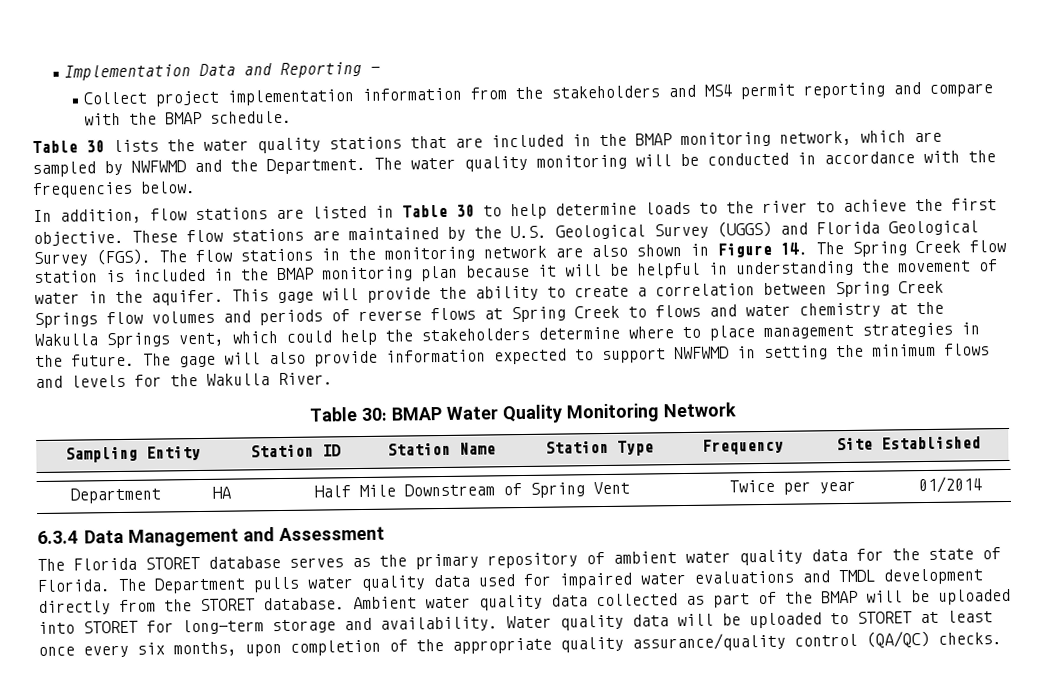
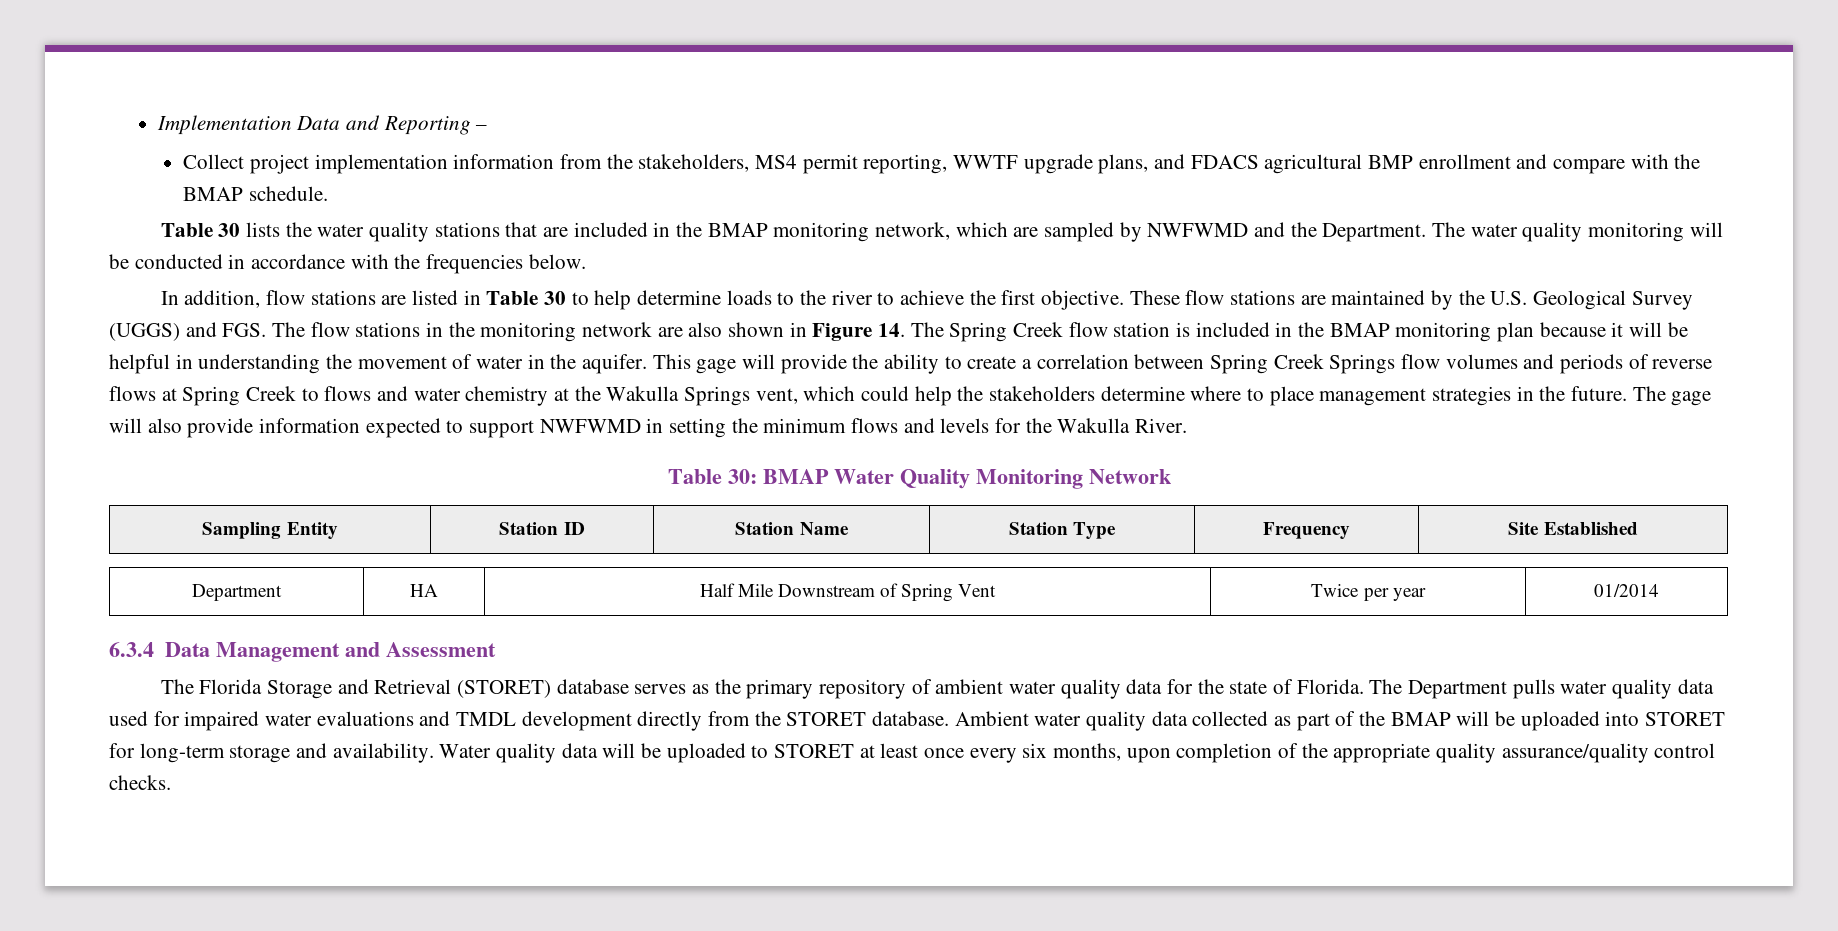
[551,82,886,100] stakeholders and MS4 permit reporting -> [638,154,1511,174] stakeholders, MS4 permit reporting, WWTF upgrade plans, and FDACS agricultural BMP enrollment
[816,220,979,236] [33,248,151,267] Florida Geological Survey (FGS). -> [222,323,267,337] FGS.
[145,557,200,570] STORET -> [266,679,551,699] Storage and Retrieval (STORET)
[866,630,930,648] (QA/QC) -> (1716, 750) none

